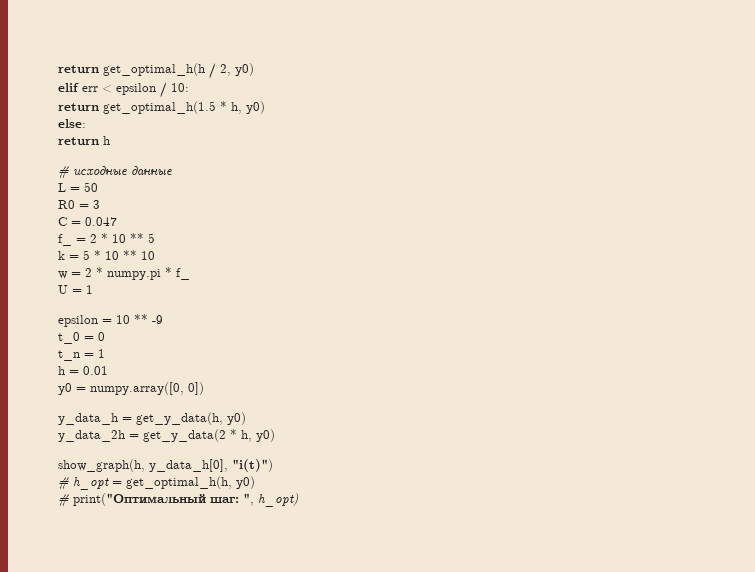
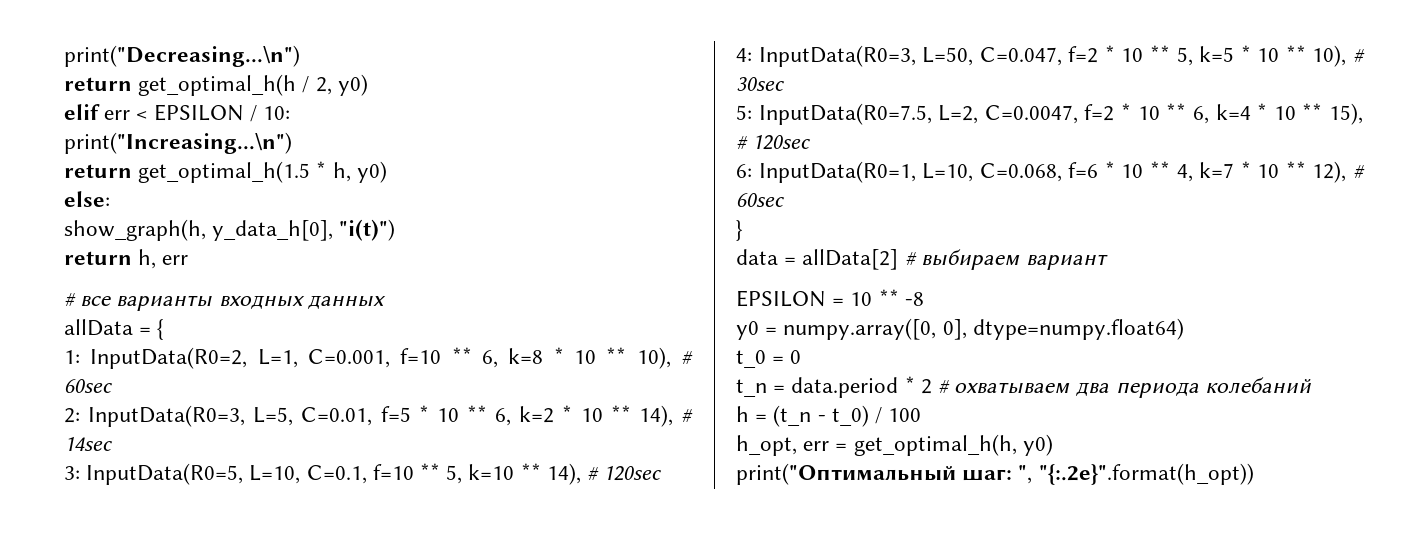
(58, 69) none -> [64,45,300,67] print("Decreasing...\n") //
[116,83,156,95] epsilon -> [153,104,244,121] EPSILON
(189, 87) none -> [64,132,292,154] // print("Increasing...\n")
[58,136,110,145] [58,166,172,179] [58,182,98,192] [58,200,100,209] [58,217,117,226] [58,233,155,246] [58,250,155,260] [58,267,190,280] [58,285,93,294] [58,314,163,327] // return h // # исходные данные // L = 50 // R0 = 3 // C = 0.047 // f_ = 2 * 10 ** 5 // k = 5 * 10 ** 10 // w = 2 * numpy.pi * f_ // U = 1 // epsilon = 10 ** -9 -> [64,219,396,241] [64,249,189,269] [64,293,386,311] [64,319,165,340] [64,347,693,369] [64,379,113,393] [64,405,694,427] [64,436,113,451] [64,463,663,485] [736,45,1365,67] [736,77,785,91] [736,103,1364,125] [736,134,812,150] [736,161,1365,183] [736,193,785,207] [736,220,743,241] [736,249,1109,270] [736,289,924,307] [736,318,1184,340] // show_graph(h, y_data_h[0], "i(t)") // return h, err // # все варианты входных данных // allData = { // 1: InputData(R0=2, L=1, C=0.001, f=10 ** 6, k=8 * 10 ** 10), # 60sec // 2: InputData(R0=3, L=5, C=0.01, f=5 * 10 ** 6, k=2 * 10 ** 14), # 14sec // 3: InputData(R0=5, L=10, C=0.1, f=10 ** 5, k=10 ** 14), # 120sec // 4: InputData(R0=3, L=50, C=0.047, f=2 * 10 ** 5, k=5 * 10 ** 10), # 30sec // 5: InputData(R0=7.5, L=2, C=0.0047, f=2 * 10 ** 6, k=4 * 10 ** 15), # 120sec // 6: InputData(R0=1, L=10, C=0.068, f=6 * 10 ** 4, k=7 * 10 ** 12), # 60sec // } // data = allData[2] # выбираем вариант // EPSILON = 10 ** -8 // y0 = numpy.array([0, 0], dtype=numpy.float64)
[98,349,105,358] [58,366,108,375] [58,382,204,395] [58,412,246,425] [58,429,275,442] [58,459,273,472] [58,477,109,490] 1 // h = 0.01 // y0 = numpy.array([0, 0]) // y_data_h = get_y_data(h, y0) // y_data_2h = get_y_data(2 * h, y0) // show_graph(h, y_data_h[0], "i(t)") // # h_opt -> [791,376,1312,398] [736,405,922,427] [736,435,830,456] data.period * 2 # охватываем два периода колебаний // h = (t_n - t_0) / 100 // h_opt, err
[58,494,69,507] # -> (1053, 445) none
[258,493,298,507] h_opt) -> [1038,463,1254,485] "{:.2e}".format(h_opt))

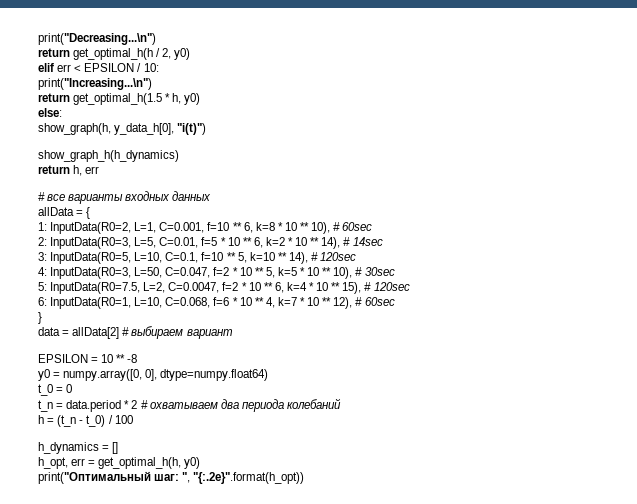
(396, 230) none -> [38,150,179,162] // show_graph_h(h_dynamics)
(922, 415) none -> [38,442,119,454] // h_dynamics = []

